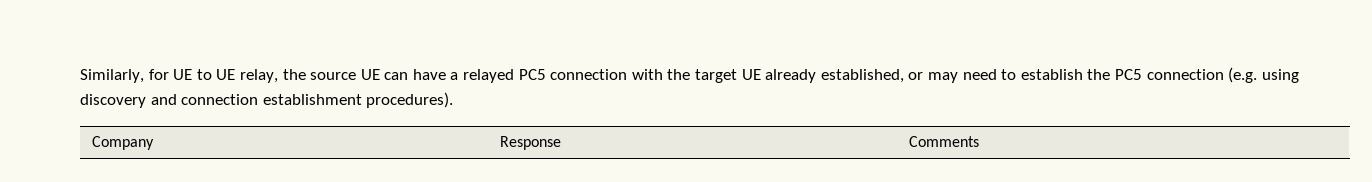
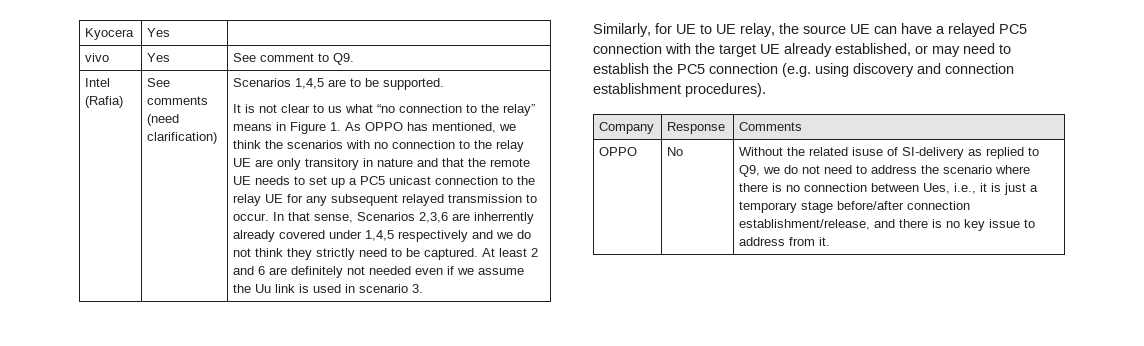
(80, 76) none -> [85,28,135,40] [147,28,171,37] [85,53,110,62] [147,53,171,62] [233,53,355,65] [85,78,111,87] [85,96,124,108] [147,78,171,87] [147,96,209,105] [147,114,180,126] [147,132,218,144] [233,78,445,90] [233,104,536,116] [233,122,517,134] [233,140,525,152] [233,158,531,170] [233,176,536,188] [233,194,538,206] [233,212,535,224] [233,230,532,242] [233,248,539,260] [233,266,525,278] [233,284,424,293] Kyocera | Yes | // vivo | Yes | See comment to Q9. // Intel (Rafia) | See comments (need clarification) | Scenarios 1,4,5 are to be supported. // It is not clear to us what “no connection to the relay” means in Figure 1. As OPPO has mentioned, we think the scenarios with no connection to the relay UE are only transitory in nature and that the remote UE needs to set up a PC5 unicast connection to the relay UE for any subsequent relayed transmission to occur. In that sense, Scenarios 2,3,6 are inherrently already covered under 1,4,5 respectively and we do not think they strictly need to be captured. At least 2 and 6 are definitely not needed even if we assume the Uu link is used in scenario 3. //
(979, 141) none -> [599,147,638,156] [667,147,684,156] [739,147,1040,159] [739,165,1031,177] [739,183,1039,195] [739,201,971,213] [739,219,1036,231] [739,237,831,246] // OPPO | No | Without the related isuse of SI-delivery as replied to Q9, we do not need to address the scenario where there is no connection between Ues, i.e., it is just a temporary stage before/after connection establishment/release, and there is no key issue to address from it.

